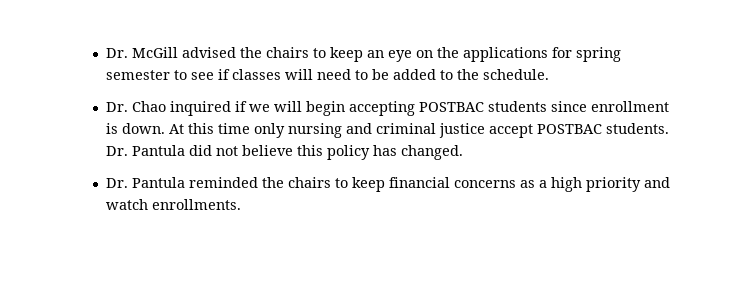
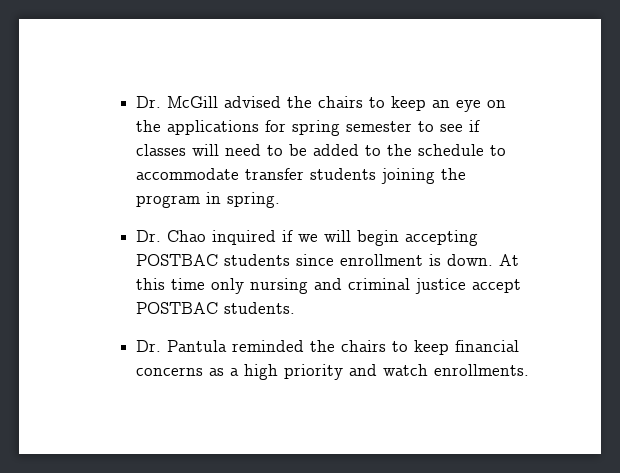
[482,69,549,80] schedule. -> [417,144,506,156] [135,168,466,184] [135,192,280,208] schedule to accommodate transfer students joining the program in spring.
[105,145,463,160] Dr. Pantula did not believe this policy has changed. -> (295, 308) none

